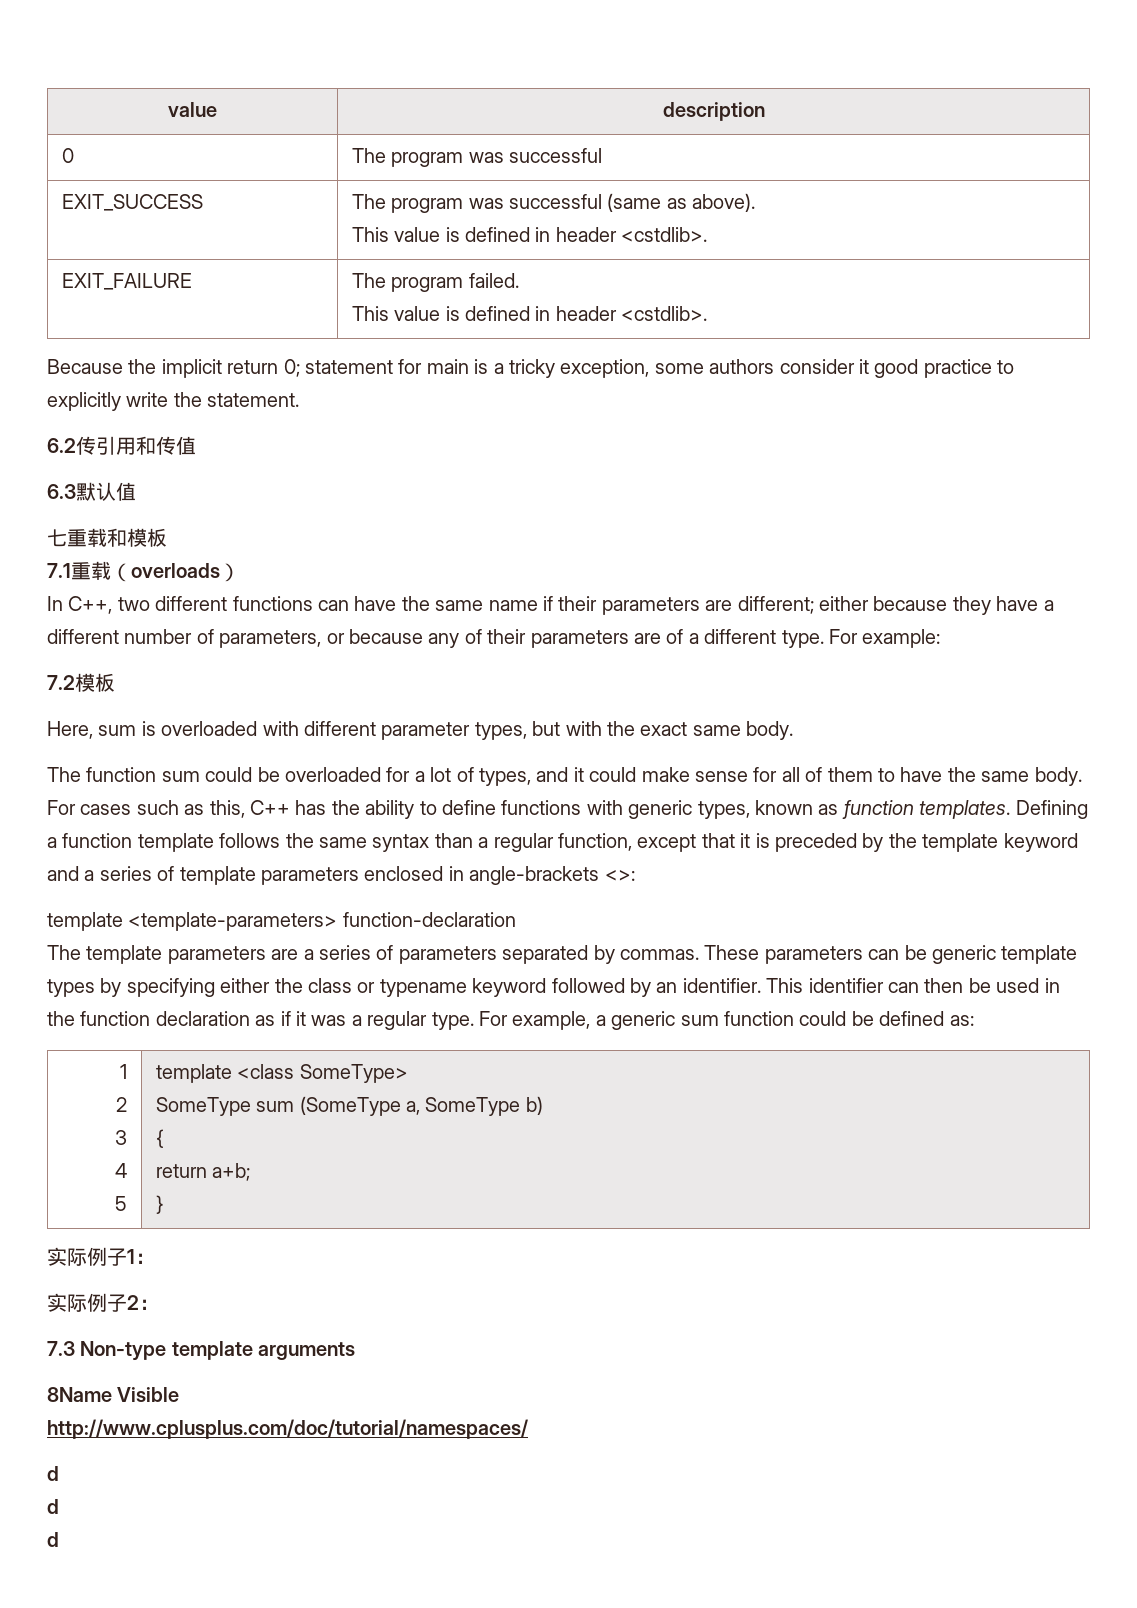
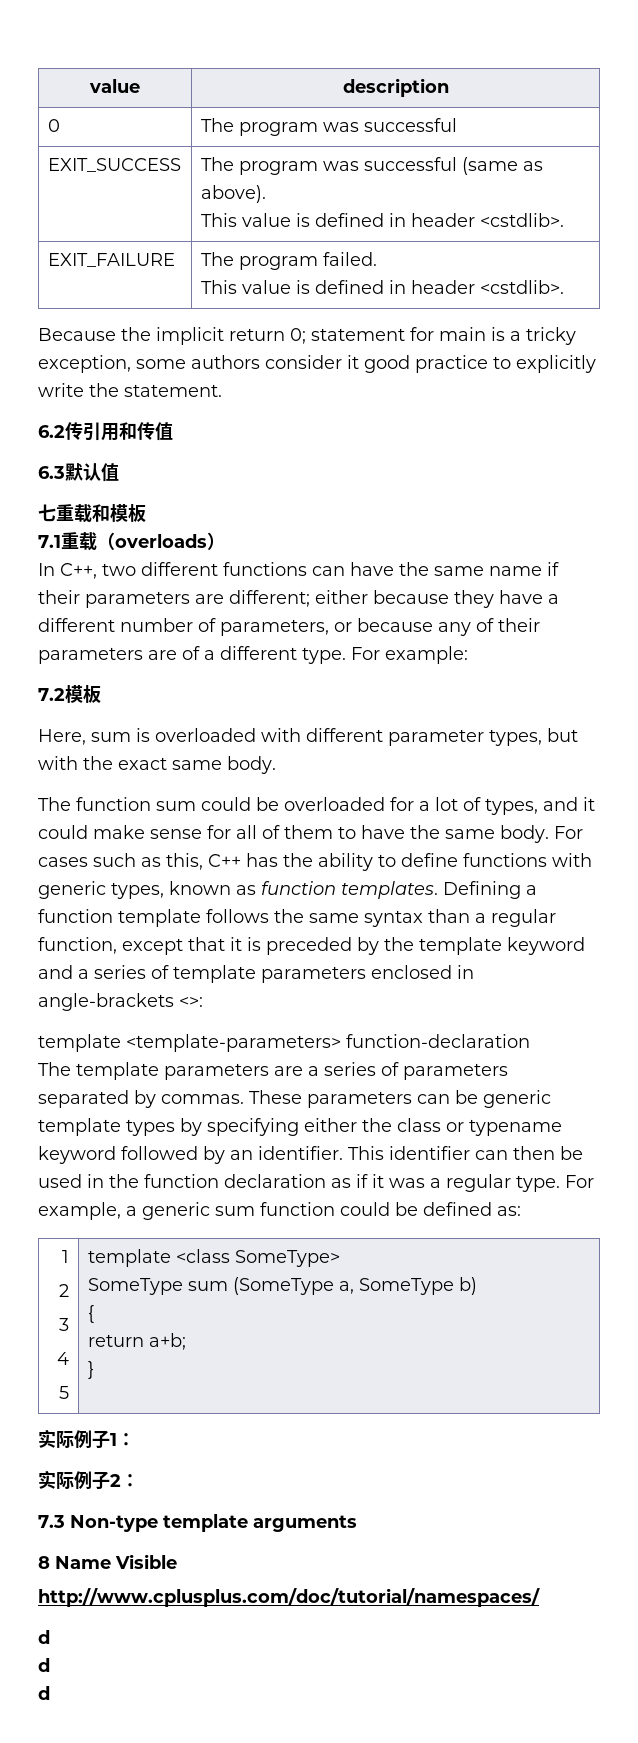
[47,1387,112,1402] 8Name -> [38,1556,111,1569] 8 Name

